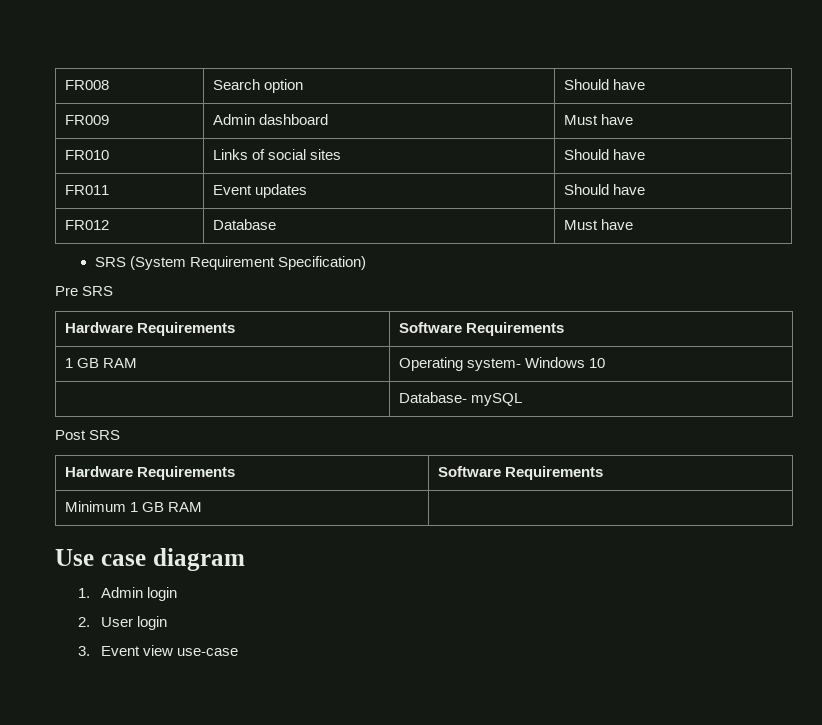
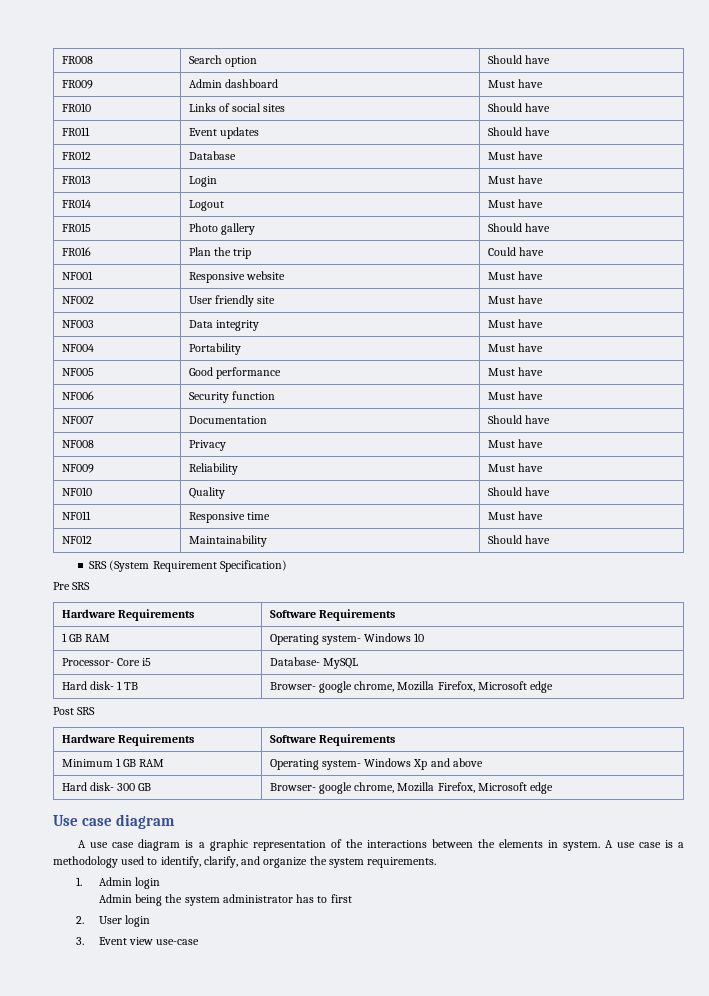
(633, 224) none -> [61,175,91,184] [188,176,217,187] [487,175,543,184] [61,199,91,208] [188,200,224,211] [487,199,543,208] [61,223,91,232] [188,223,255,235] [487,223,550,232] [61,247,91,256] [188,247,252,259] [487,247,544,256] [61,271,93,280] [188,271,285,283] [487,271,543,280] [61,296,94,304] [188,295,276,307] [487,295,543,304] [61,320,94,328] [188,320,259,331] [487,319,543,328] [61,344,94,352] [188,343,241,355] [487,343,543,352] [61,368,94,376] [188,367,281,379] [487,367,543,376] [61,391,94,400] [188,391,275,403] [487,391,543,400] [61,416,94,424] [188,416,267,424] [487,415,550,424] [61,440,94,448] [188,440,226,451] [487,439,543,448] [61,464,94,473] [188,463,238,475] [487,463,543,472] [61,487,92,496] [188,487,225,499] [487,487,550,496] [61,511,91,520] [188,512,270,523] [487,511,543,520] [61,535,92,544] [188,535,267,547] [487,535,550,544] // FR013 | Login | Must have // FR014 | Logout | Must have // FR015 | Photo gallery | Should have // FR016 | Plan the trip | Could have // NF001 | Responsive website | Must have // NF002 | User friendly site | Must have // NF003 | Data integrity | Must have // NF004 | Portability | Must have // NF005 | Good performance | Must have // NF006 | Security function | Must have // NF007 | Documentation | Should have // NF008 | Privacy | Must have // NF009 | Reliability | Must have // NF010 | Quality | Should have // NF011 | Responsive time | Must have // NF012 | Maintainability | Should have
[398,392,522,406] | Database- mySQL -> [61,658,152,666] [269,657,358,669] [61,681,139,690] [269,681,554,693] Processor- Core i5 | Database- MySQL // Hard disk- 1 TB | Browser- google chrome, Mozilla Firefox, Microsoft edge
[55,548,245,571] [78,587,178,601] // Use case diagram // 1. Admin login -> [269,758,483,770] [61,782,152,791] [269,782,554,794] [53,814,176,829] [78,839,684,851] [53,856,437,868] [75,877,161,889] [98,894,352,906] Operating system- Windows Xp and above // Hard disk- 300 GB | Browser- google chrome, Mozilla Firefox, Microsoft edge // Use case diagram // A use case diagram is a graphic representation of the interactions between the elements in system. A use case is a methodology used to identify, clarify, and organize the system requirements. // 1. Admin login // Admin being the system administrator has to first

